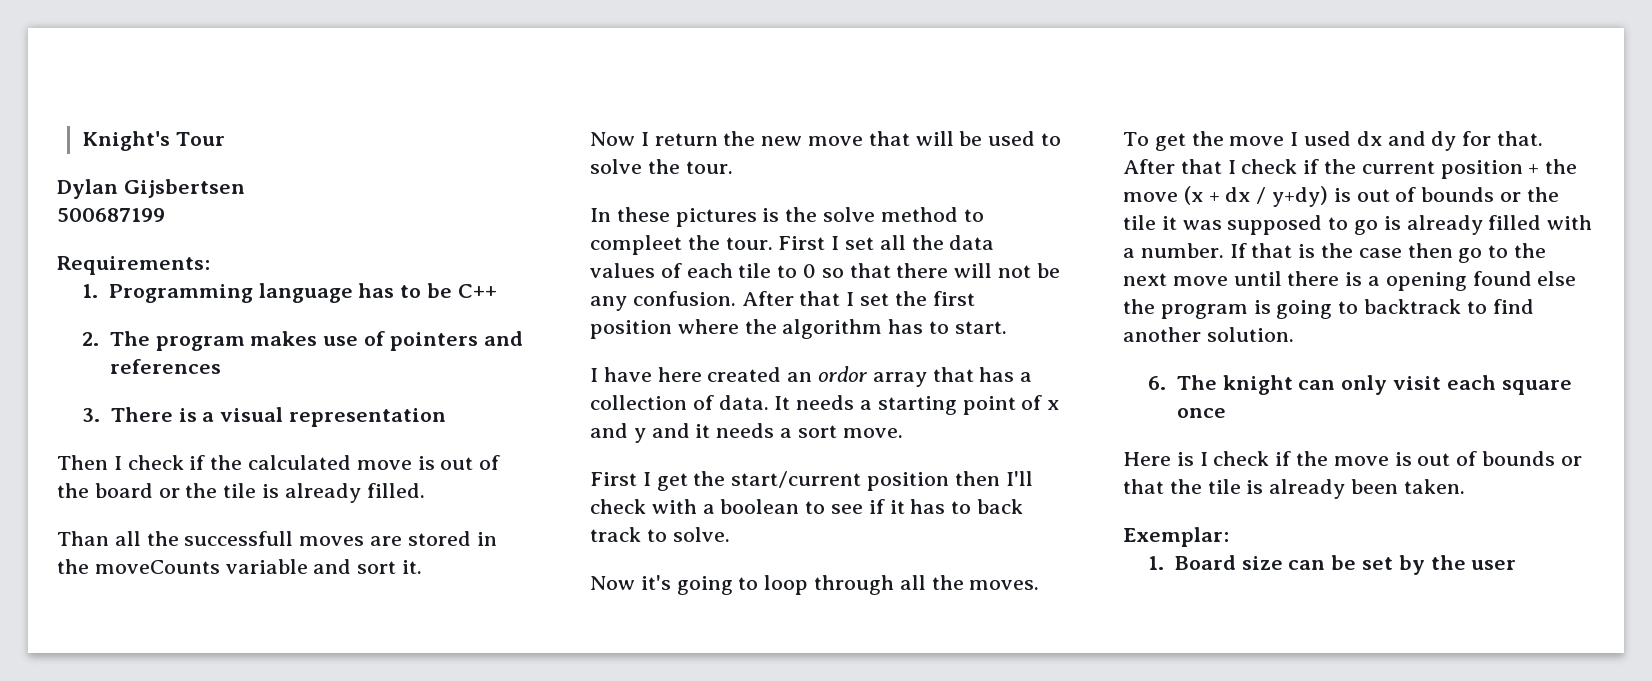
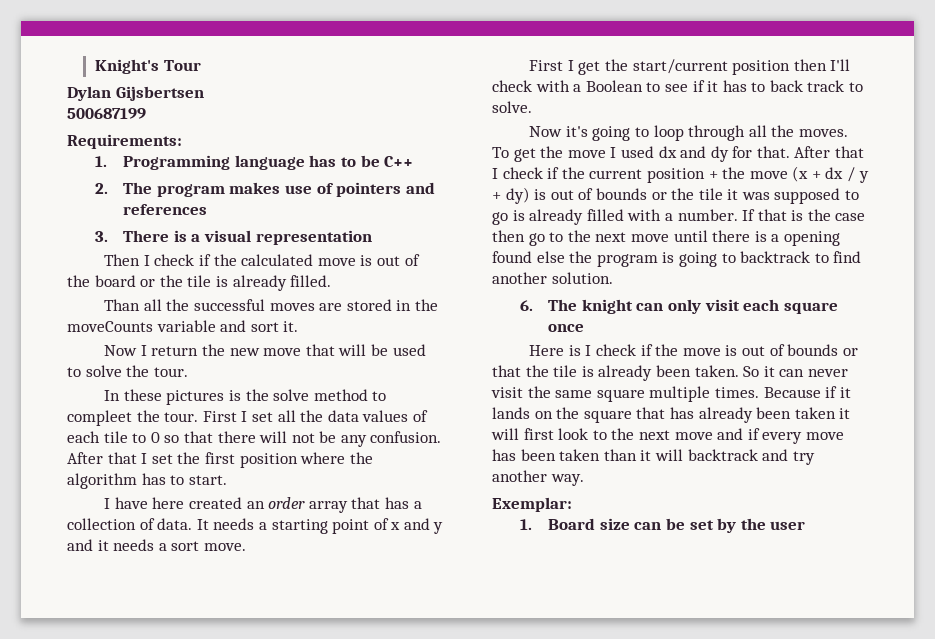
[184,531,294,546] successfull -> [194,299,266,311] successful
[818,366,868,382] ordor -> [268,497,306,509] order
[720,499,800,514] boolean -> [585,80,643,92] Boolean
[1272,186,1329,207] y+dy) -> [858,171,869,183] [492,187,530,204] y + dy)
(1465, 486) none -> [743,366,848,377] [491,386,851,402] [492,407,851,423] [491,428,844,444] [492,449,815,465] [492,470,584,486] So it can never visit the same square multiple times. Because if it lands on the square that has already been taken it will first look to the next move and if every move has been taken than it will backtrack and try another way.

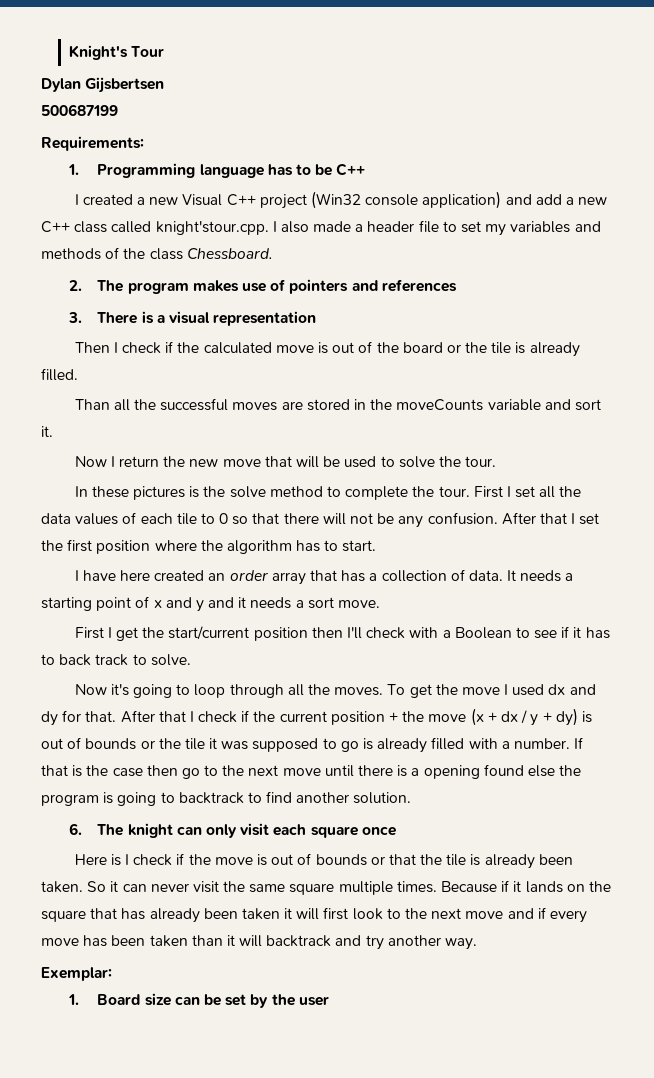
(414, 161) none -> [74,191,608,209] [41,220,601,236] [41,247,273,260] // I created a new Visual C++ project (Win32 console application) and add a new C++ class called knight'stour.cpp. I also made a header file to set my variables and methods of the class Chessboard.
[67,410,132,426] compleet -> [345,486,409,500] complete

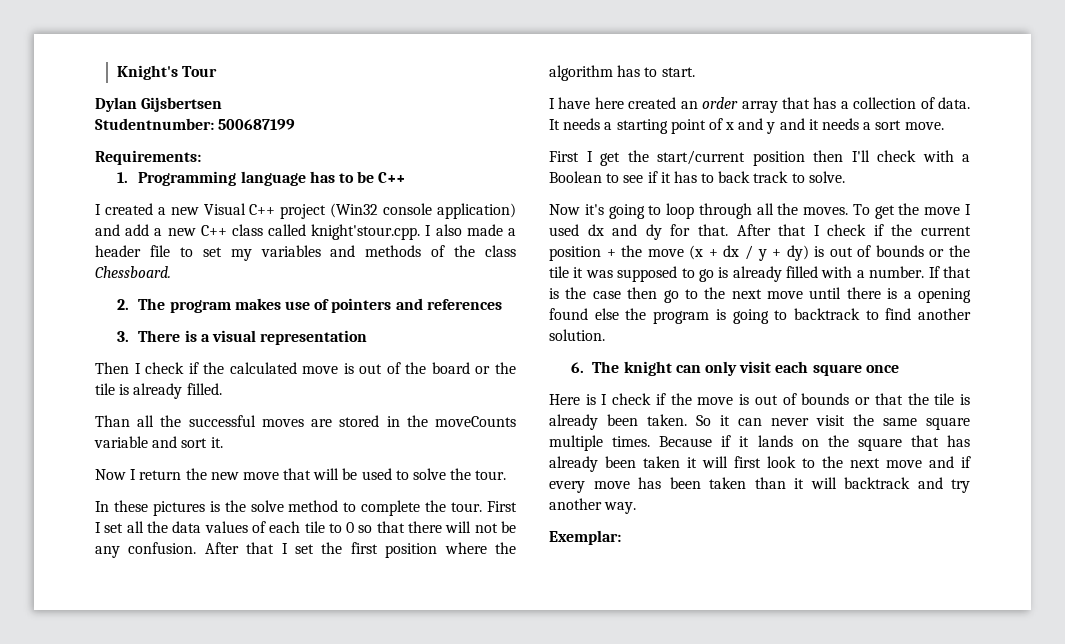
(165, 85) none -> [95,118,214,130] Studentnumber:
[68,993,329,1008] // 1. Board size can be set by the user -> (621, 537) none

